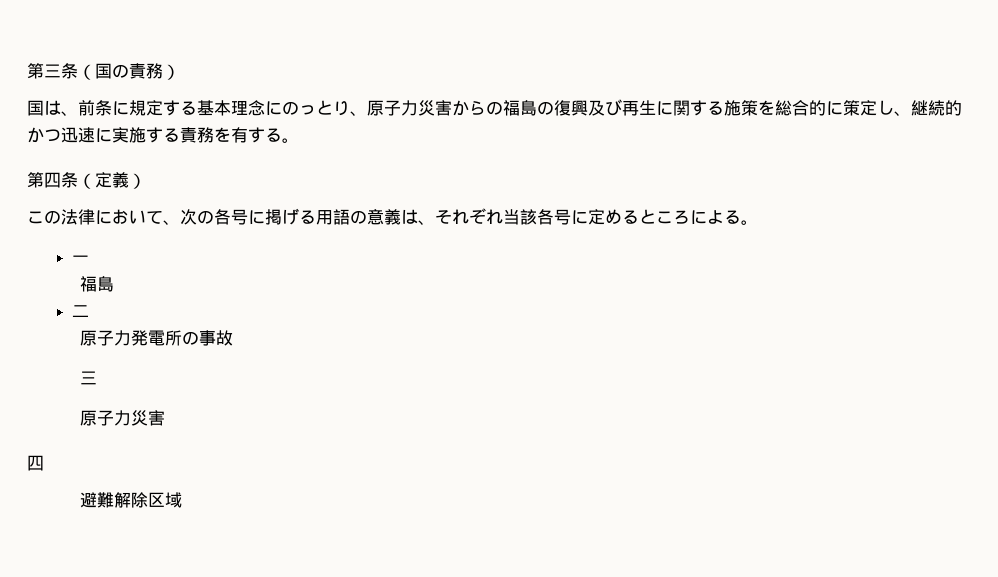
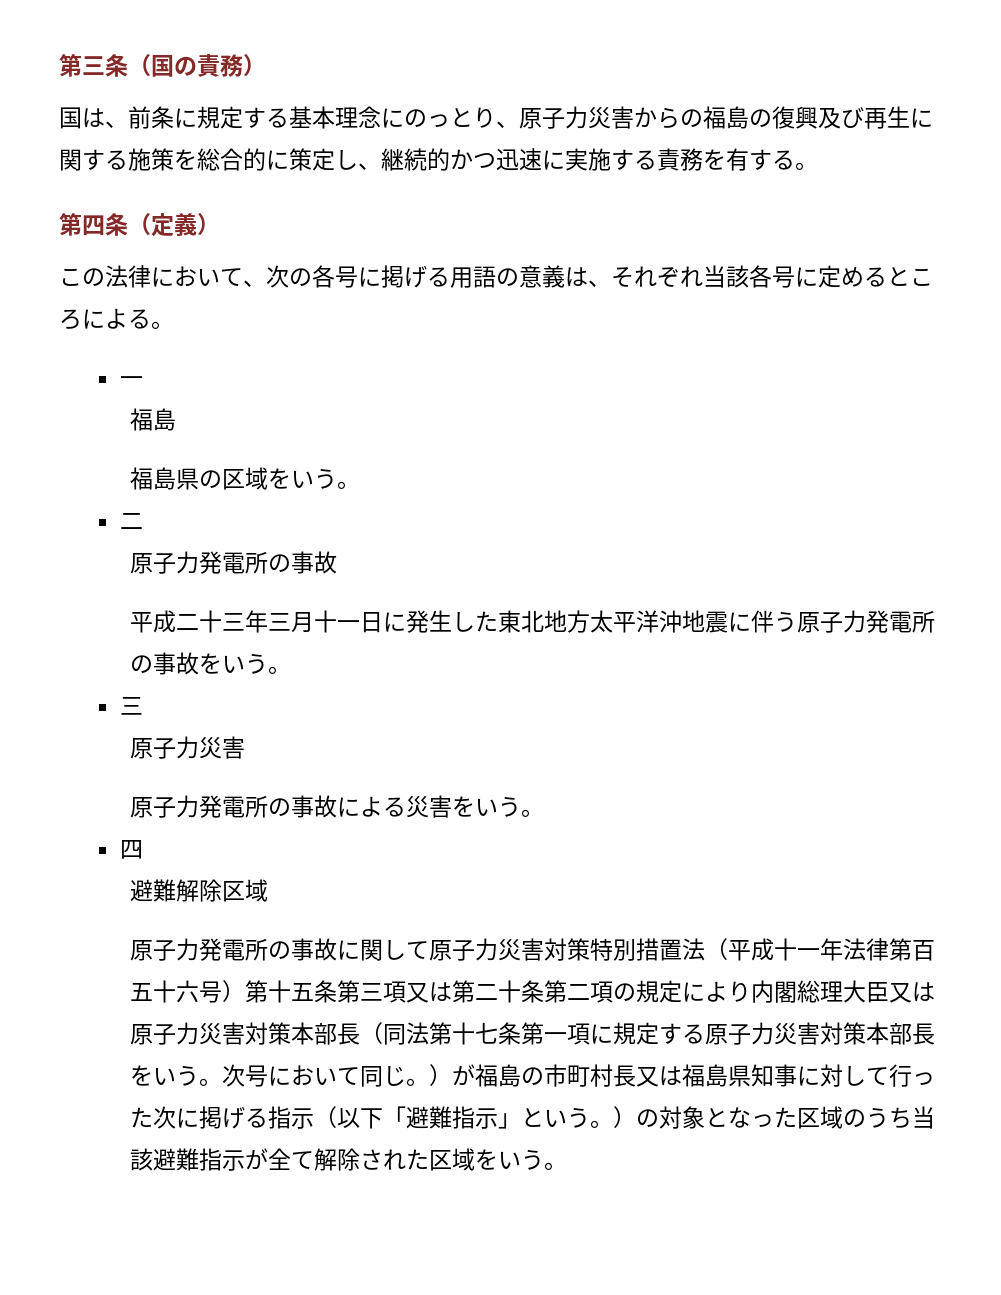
(114, 284) none -> [130,467,361,490] // 福島県の区域をいう。
[79,371,97,385] [79,410,165,426] [27,455,44,471] [79,492,182,508] 三 // 原子力災害 // 四 // 避難解除区域 -> [130,610,936,633] [130,652,292,675] [120,697,144,715] [130,736,246,759] [130,795,545,818] [120,840,144,859] [130,879,269,902] [130,938,936,961] [130,980,936,1003] [130,1022,936,1045] [130,1064,936,1087] [130,1106,936,1129] [130,1148,568,1171] 平成二十三年三月十一日に発生した東北地方太平洋沖地震に伴う原子力発電所の事故をいう。 // 三 // 原子力災害 // 原子力発電所の事故による災害をいう。 // 四 // 避難解除区域 // 原子力発電所の事故に関して原子力災害対策特別措置法（平成十一年法律第百五十六号）第十五条第三項又は第二十条第二項の規定により内閣総理大臣又は原子力災害対策本部長（同法第十七条第一項に規定する原子力災害対策本部長をいう。次号において同じ。）が福島の市町村長又は福島県知事に対して行った次に掲げる指示（以下「避難指示」という。）の対象となった区域のうち当該避難指示が全て解除された区域をいう。

